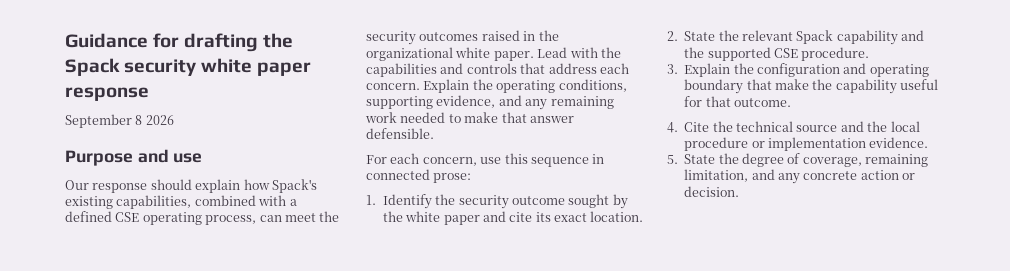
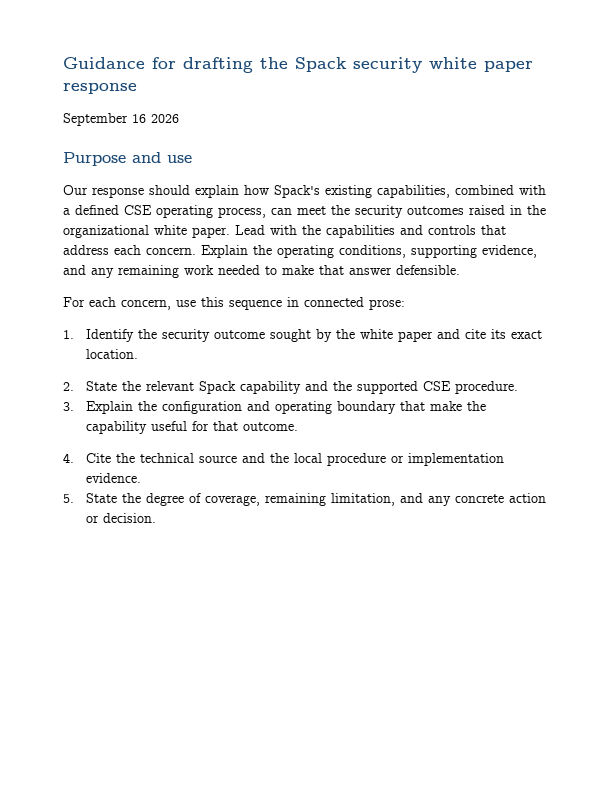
[135,115,143,125] 8 -> [132,114,146,123] 16

